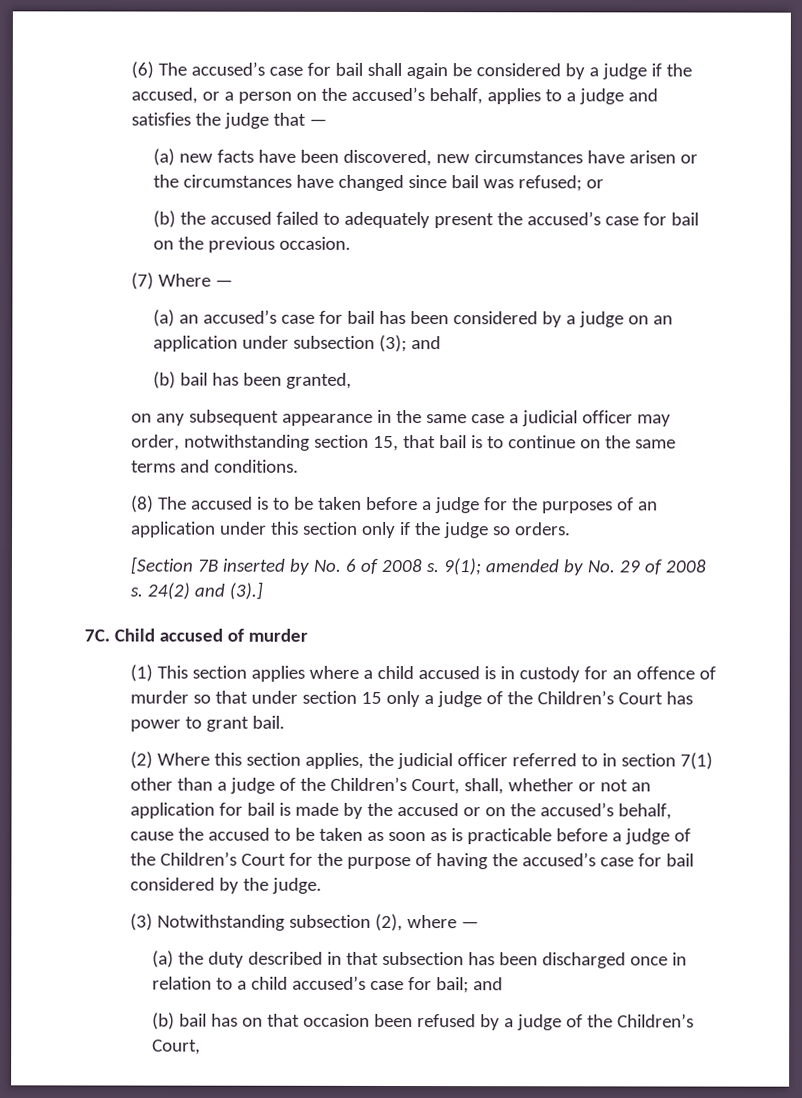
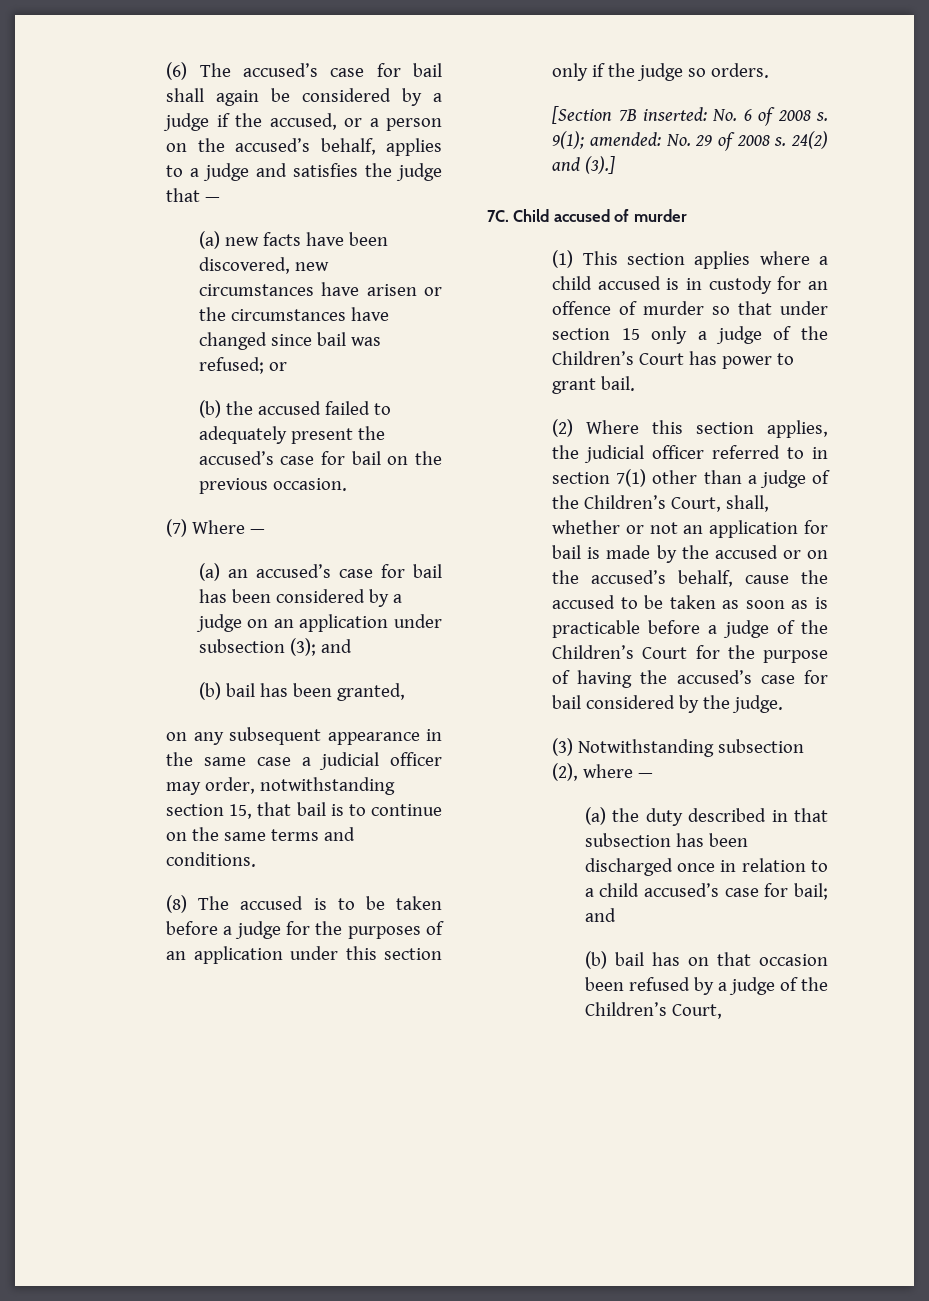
[221,558,309,575] inserted by -> [642,107,707,121] inserted:
[484,559,583,576] amended by -> [589,132,661,146] amended:

